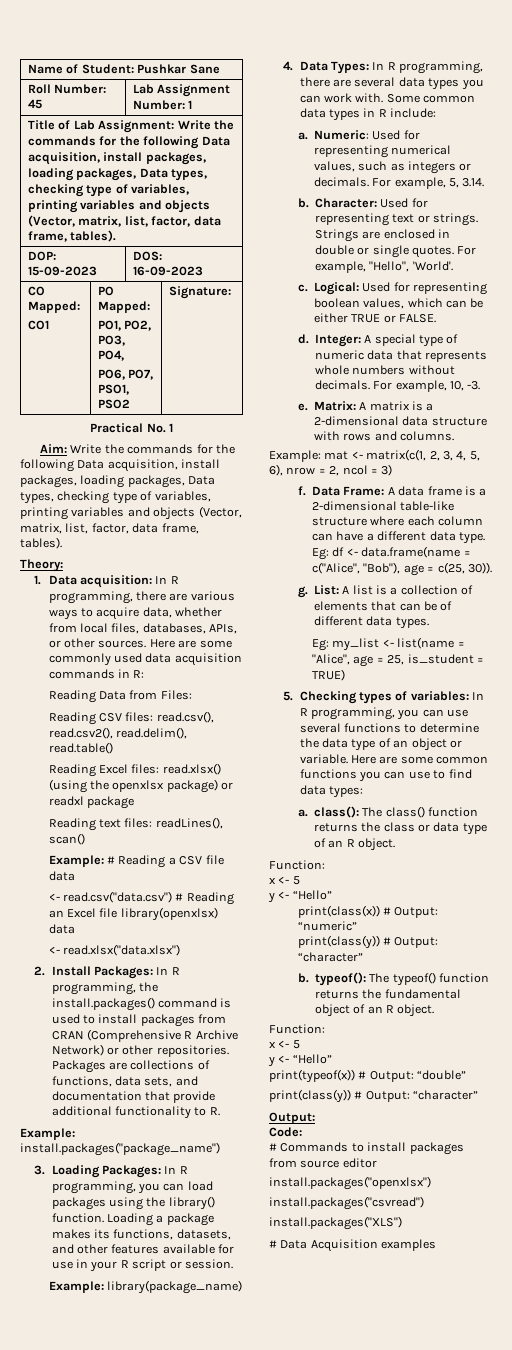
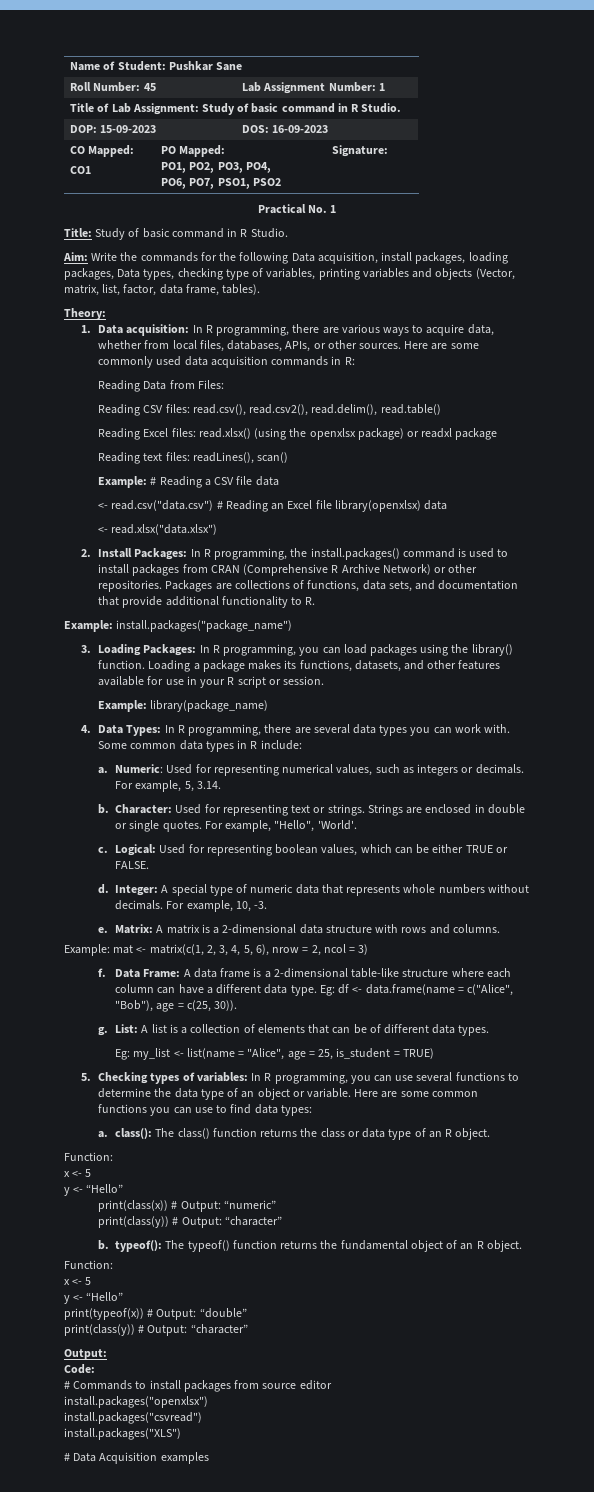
[177,120,234,130] [27,136,230,149] [27,152,206,165] [27,168,208,181] [27,184,190,197] [27,200,211,213] [27,215,221,227] [27,230,117,242] Write the commands for the following Data acquisition, install packages, loading packages, Data types, checking type of variables, printing variables and objects (Vector, matrix, list, factor, data frame, tables). -> [201,103,402,115] Study of basic command in R Studio.
(173, 427) none -> [64,228,288,240] // Title: Study of basic command in R Studio.

